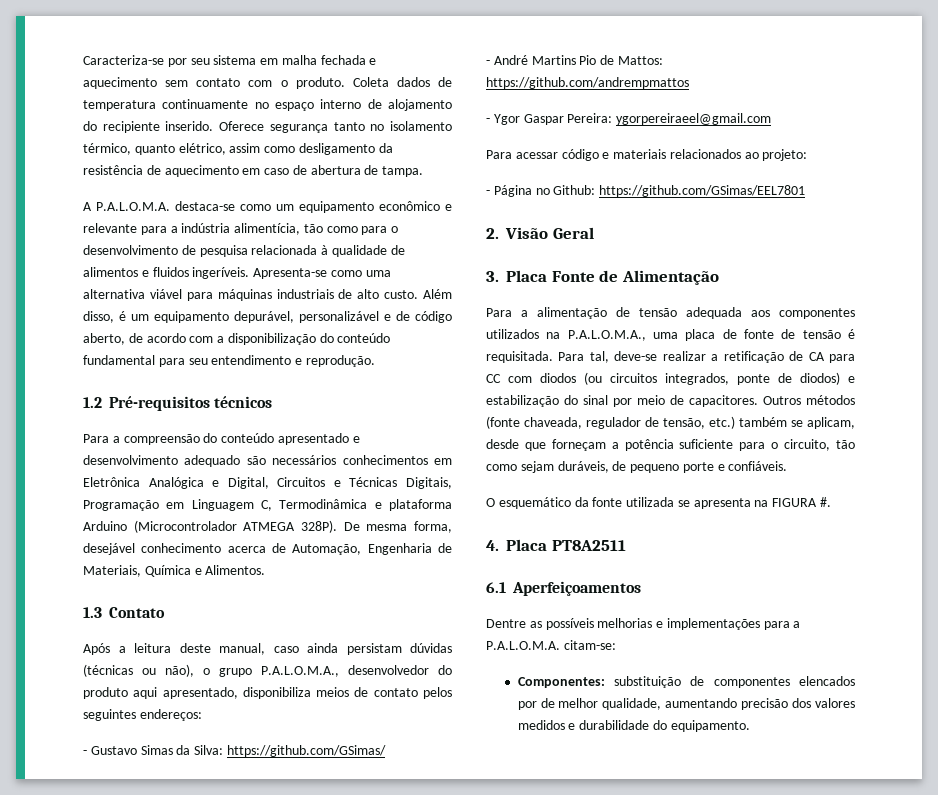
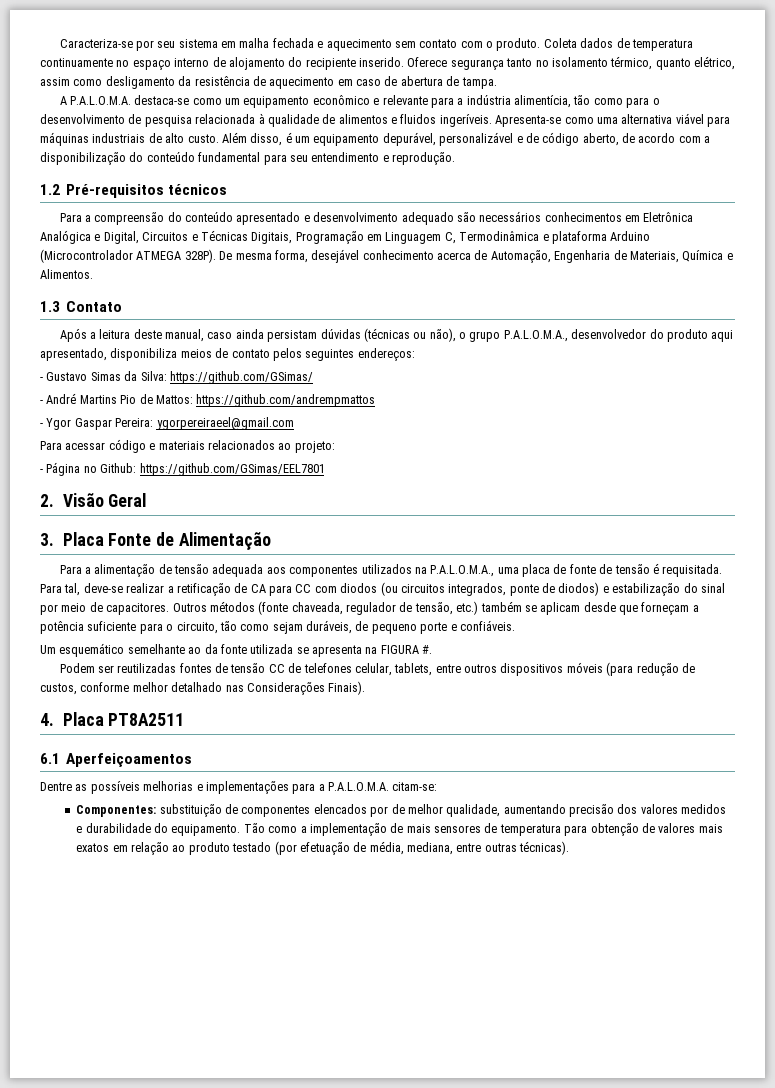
[807,417,855,429] aplicam, -> [540,602,581,615] aplicam
[486,497,571,509] O esquemático -> [40,643,202,657] Um esquemático semelhante ao
(832, 502) none -> [59,662,695,676] [40,681,366,695] // Podem ser reutilizadas fontes de tensão CC de telefones celular, tablets, entre outros dispositivos móveis (para redução de custos, conforme melhor detalhado nas Considerações Finais).
(750, 726) none -> [243,823,723,836] [76,841,570,855] Tão como a implementação de mais sensores de temperatura para obtenção de valores mais exatos em relação ao produto testado (por efetuação de média, mediana, entre outras técnicas).

